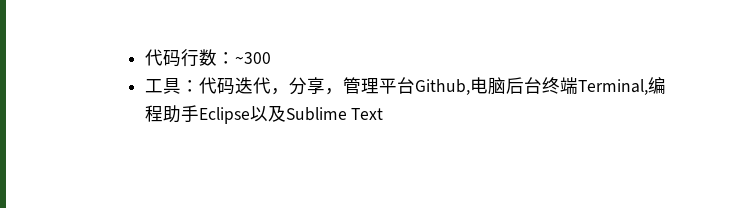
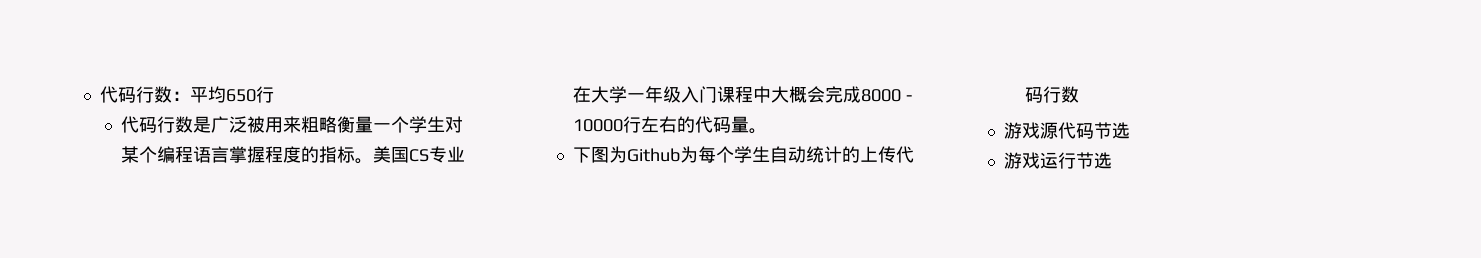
[234,52,271,64] [144,77,666,95] [144,105,384,124] ~300 // 工具：代码迭代，分享，管理平台Github,电脑后台终端Terminal,编程助手Eclipse以及Sublime Text -> [190,86,275,103] [121,116,464,133] [121,146,466,164] [573,86,913,103] [573,116,768,134] [573,146,915,163] [1025,86,1080,103] [1004,122,1131,139] [1004,152,1113,169] 平均650行 // 代码行数是广泛被用来粗略衡量一个学生对某个编程语言掌握程度的指标。美国CS专业在大学一年级入门课程中大概会完成8000 - 10000行左右的代码量。 // 下图为Github为每个学生自动统计的上传代码行数 // 游戏源代码节选 // 游戏运行节选

